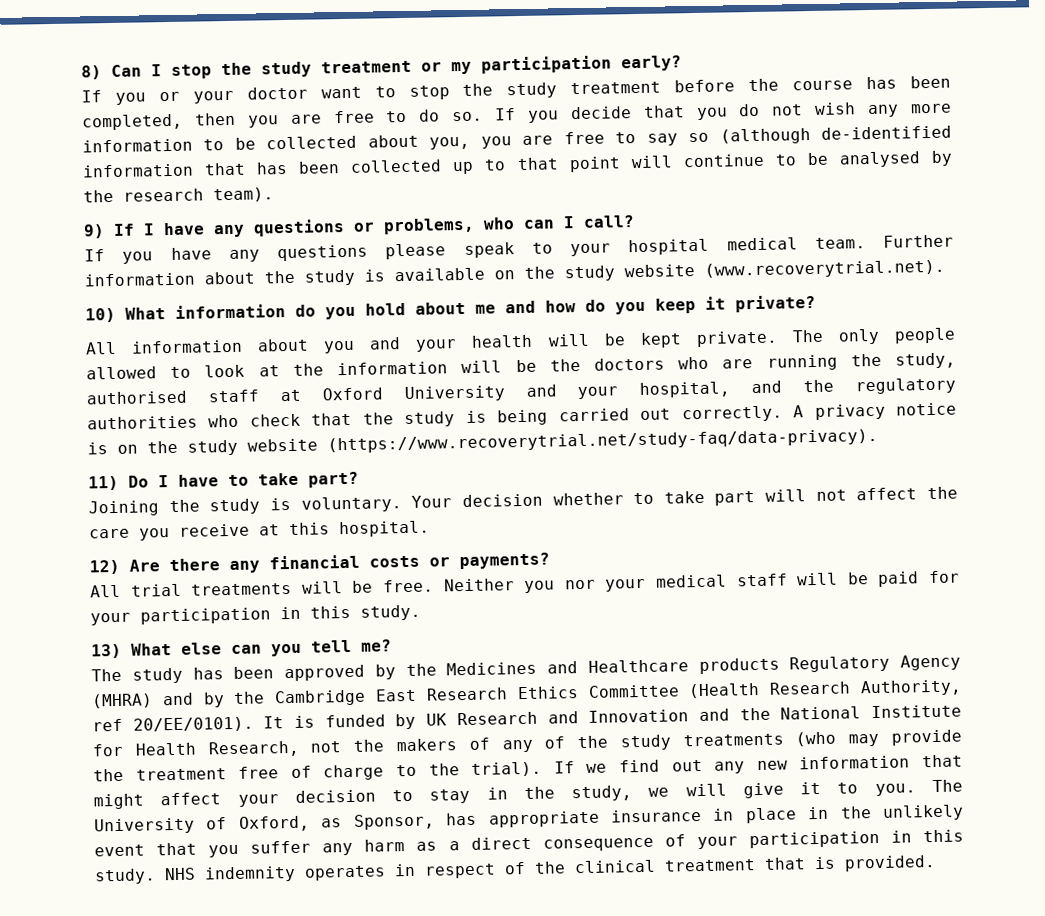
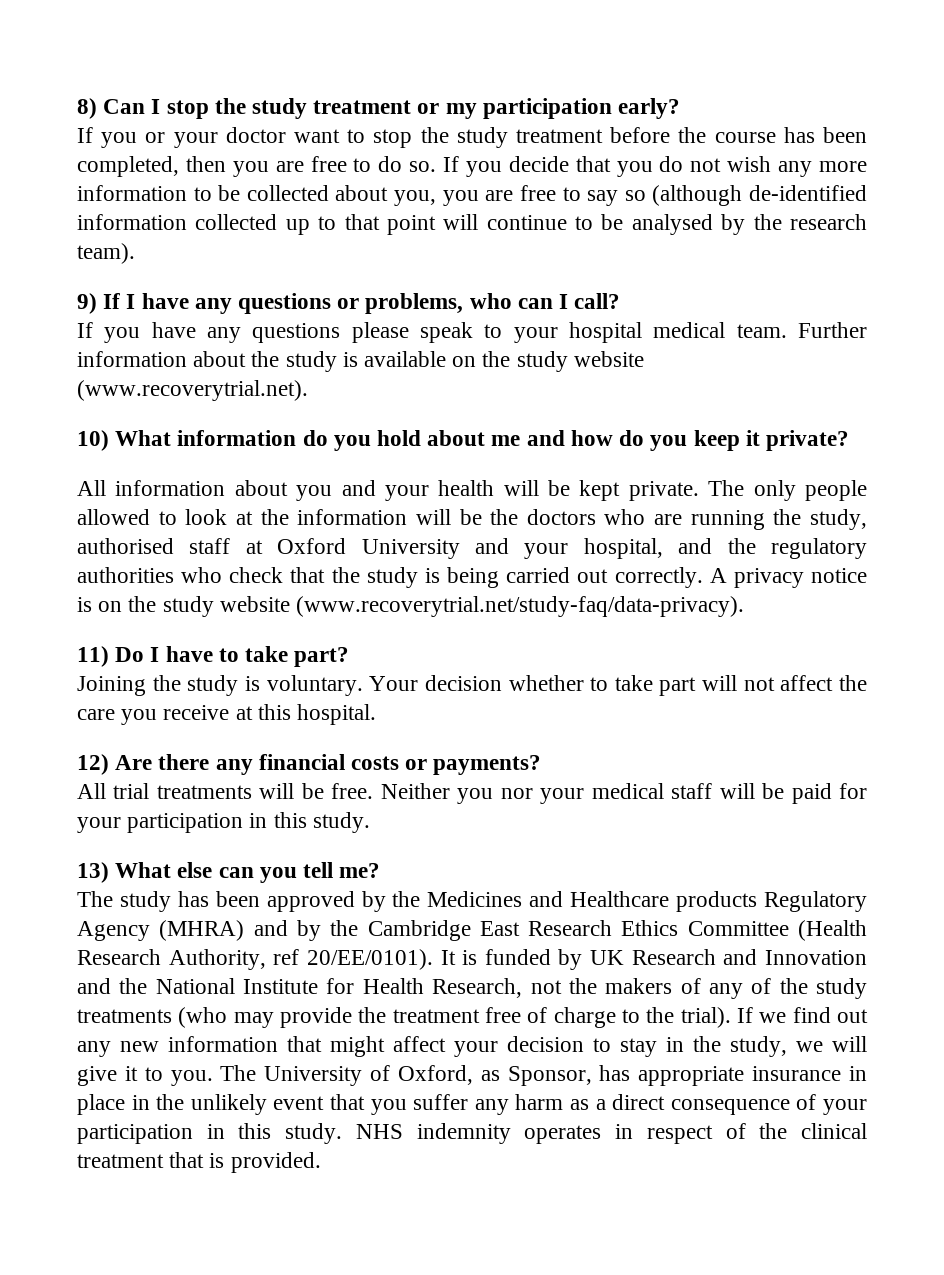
[204,161,341,176] that has been -> (187, 222) none
[327,428,878,454] (https://www.recoverytrial.net/study-faq/data-privacy). -> [296,596,745,617] (www.recoverytrial.net/study-faq/data-privacy).

